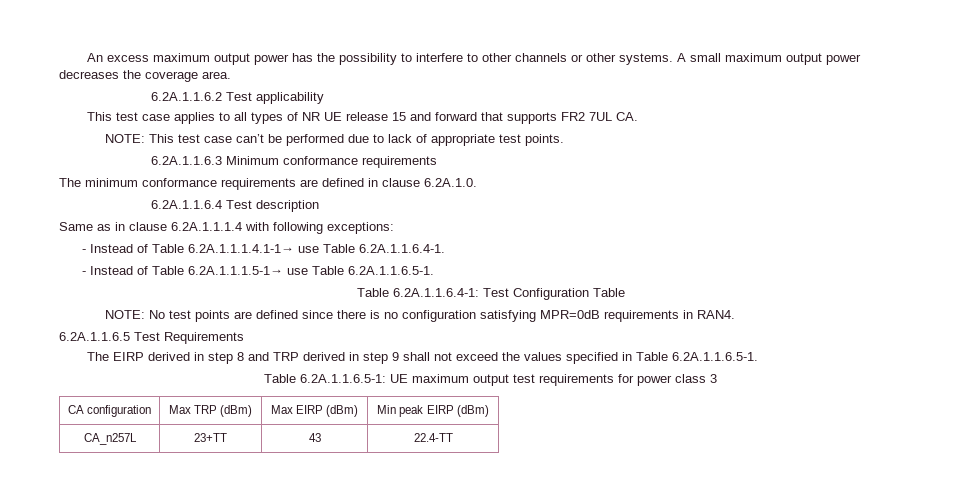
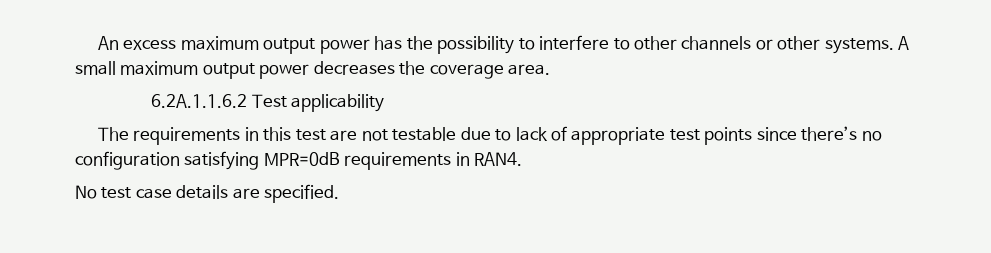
[87,112,639,124] [104,134,344,146] This test case applies to all types of NR UE release 15 and forward that supports FR2 7UL CA. // NOTE: This test case can’t be performed -> [98,127,457,145] The requirements in this test are not testable
[524,134,564,146] [150,156,437,168] [59,178,477,190] [150,200,319,212] [59,222,394,234] [81,244,445,253] [81,266,434,275] [356,288,625,300] [104,310,380,322] points. // 6.2A.1.1.6.3 Minimum conformance requirements // The minimum conformance requirements are defined in clause 6.2A.1.0. // 6.2A.1.1.6.4 Test description // Same as in clause 6.2A.1.1.1.4 with following exceptions: // - Instead of Table 6.2A.1.1.1.4.1-1→ use Table 6.2A.1.1.6.4-1. // - Instead of Table 6.2A.1.1.1.5-1→ use Table 6.2A.1.1.6.5-1. // Table 6.2A.1.1.6.4-1: Test Configuration Table // NOTE: No test points are defined since there is -> [704,126,858,145] points since there’s
[59,332,244,344] [87,352,759,364] [264,374,717,386] [67,405,152,417] [168,405,253,417] [270,405,359,417] [377,405,489,417] [83,433,137,445] [194,433,227,442] [308,433,321,442] [413,433,453,442] 6.2A.1.1.6.5 Test Requirements // The EIRP derived in step 8 and TRP derived in step 9 shall not exceed the values specified in Table 6.2A.1.1.6.5-1. // Table 6.2A.1.1.6.5-1: UE maximum output test requirements for power class 3 // CA configuration | Max TRP (dBm) | Max EIRP (dBm) | Min peak EIRP (dBm) // CA_n257L | 23+TT | 43 | 22.4-TT -> [75,184,340,203] No test case details are specified.

